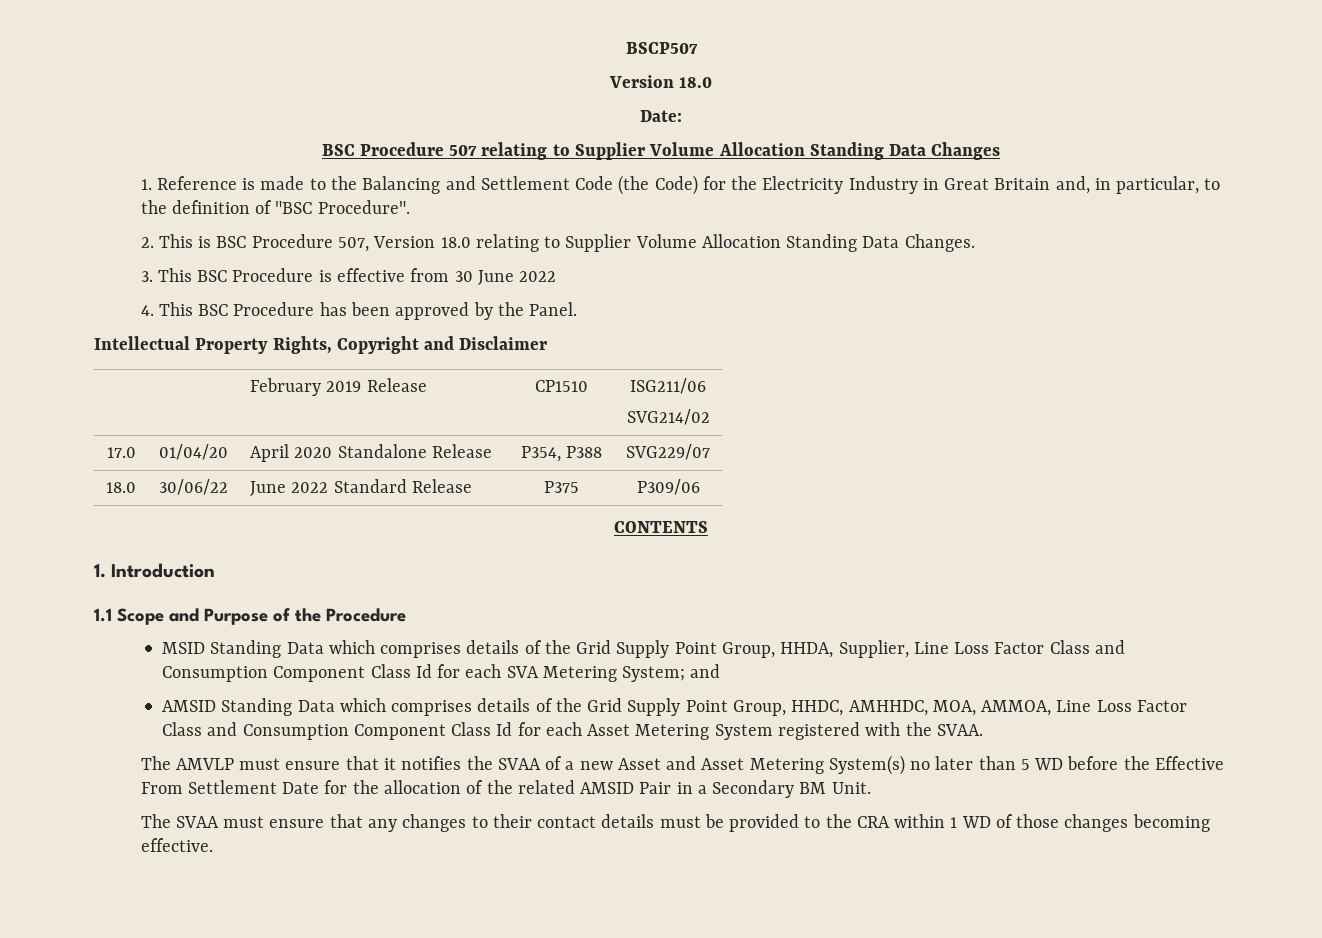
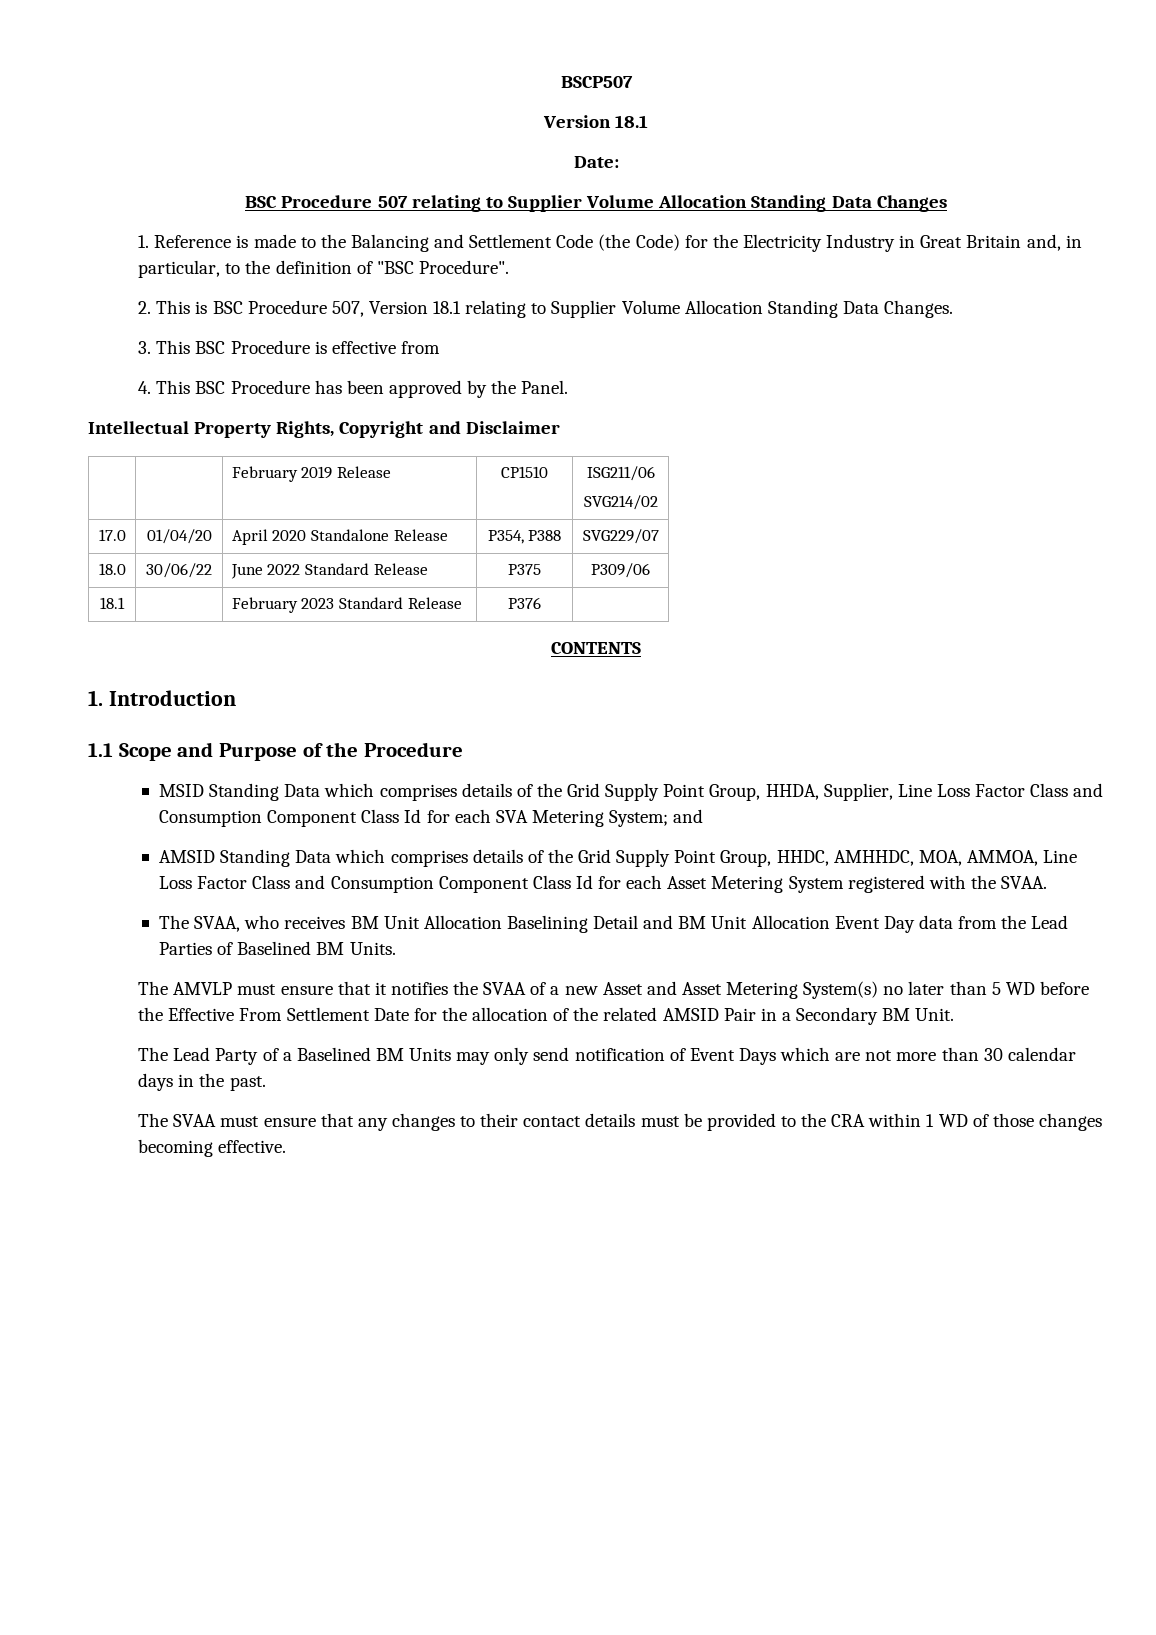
[679,77,713,88] 18.0 -> [615,115,649,128] 18.1
[440,237,471,248] 18.0 -> [433,301,462,314] 18.1
[454,270,557,285] 30 June 2022 -> (440, 347) none
(700, 487) none -> [100,597,125,609] [231,597,462,613] [508,597,541,609] // 18.1 | | February 2023 Standard Release | P376 |
(983, 730) none -> [159,915,1069,933] [159,941,396,955] // The SVAA, who receives BM Unit Allocation Baselining Detail and BM Unit Allocation Event Day data from the Lead Parties of Baselined BM Units.
(871, 788) none -> [138,1047,1076,1065] [138,1073,266,1091] // The Lead Party of a Baselined BM Units may only send notification of Event Days which are not more than 30 calendar days in the past.

